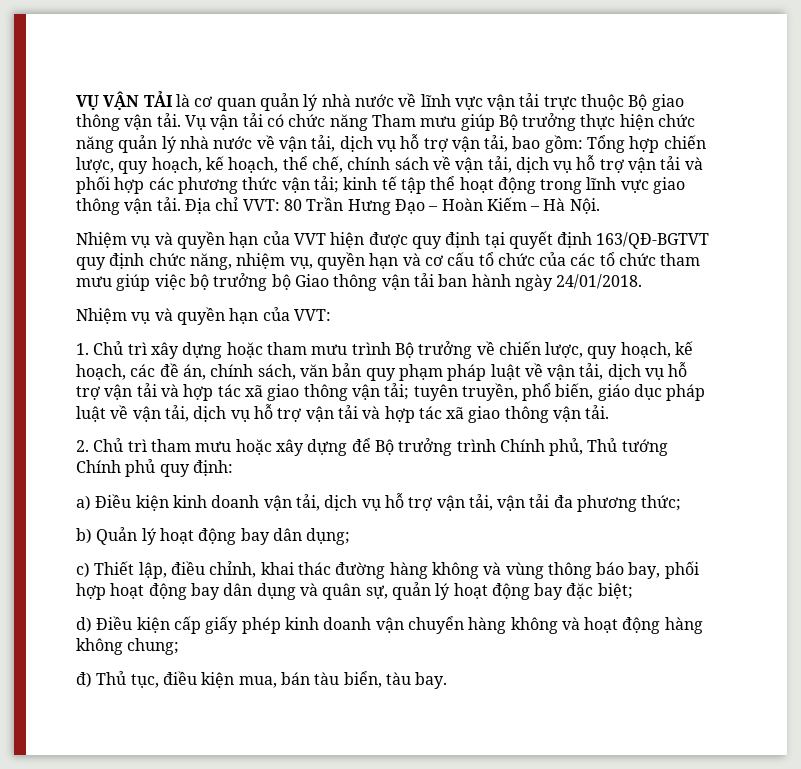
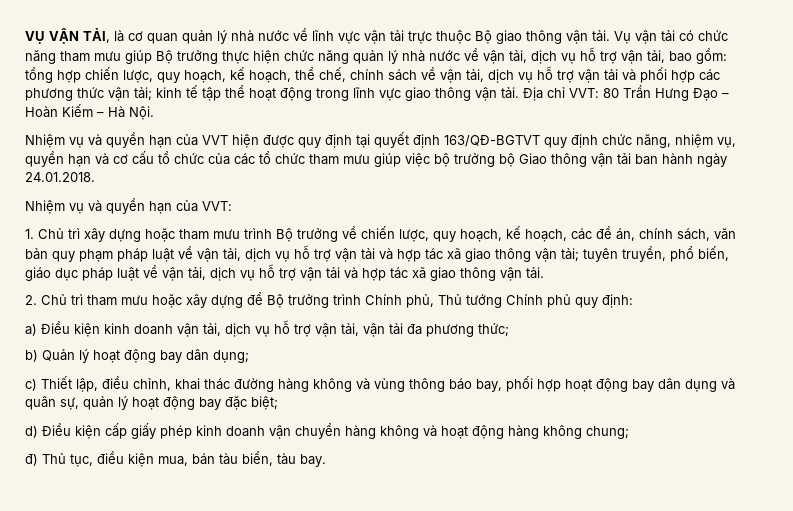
[143,91,172,107] TẢI -> [83,28,110,43] TẢI,
[371,114,416,127] Tham -> [60,51,90,62] tham
[587,135,626,153] Tổng -> [25,67,53,83] tổng
[556,274,643,289] 24/01/2018. -> [25,172,95,182] 24.01.2018.

